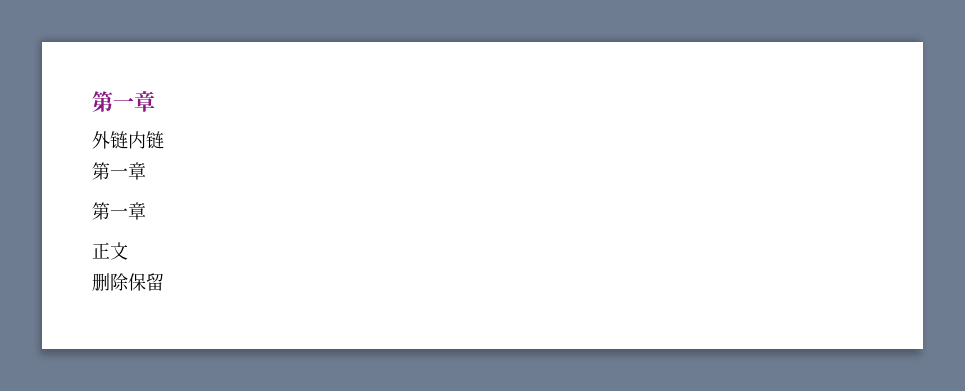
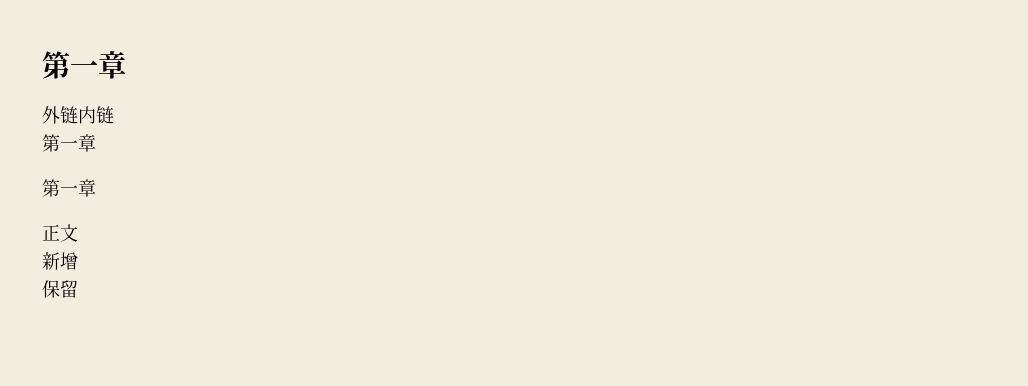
[92,273,129,291] 删除 -> [42,252,78,270] 新增 //

